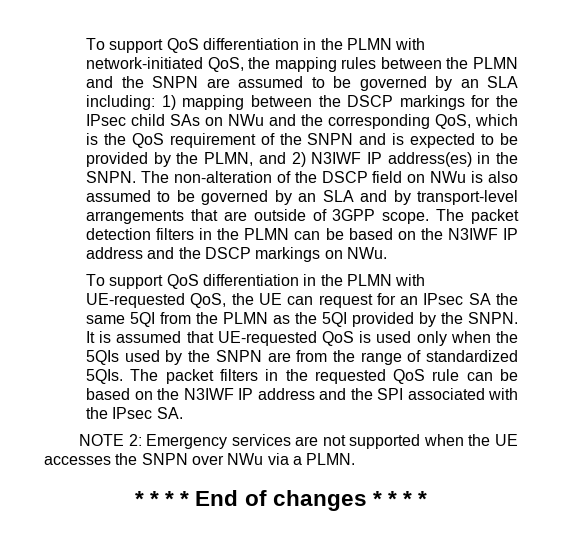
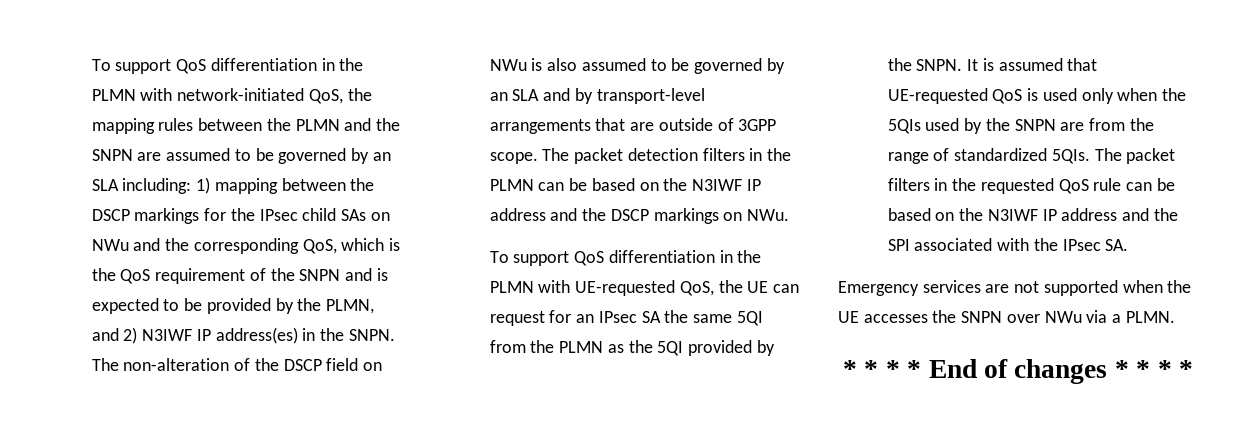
[79,434,142,446] NOTE 2: -> (1129, 245) none

